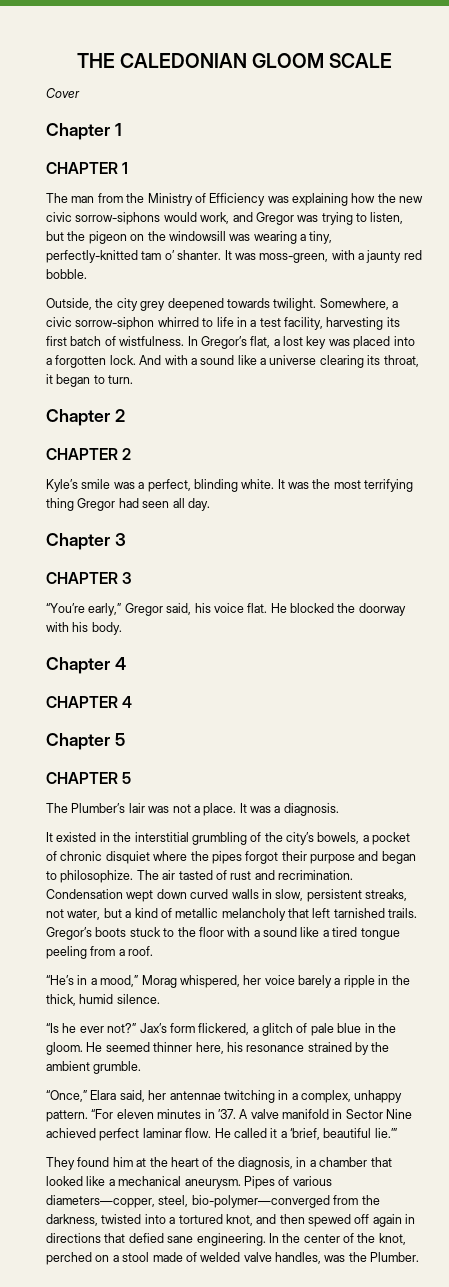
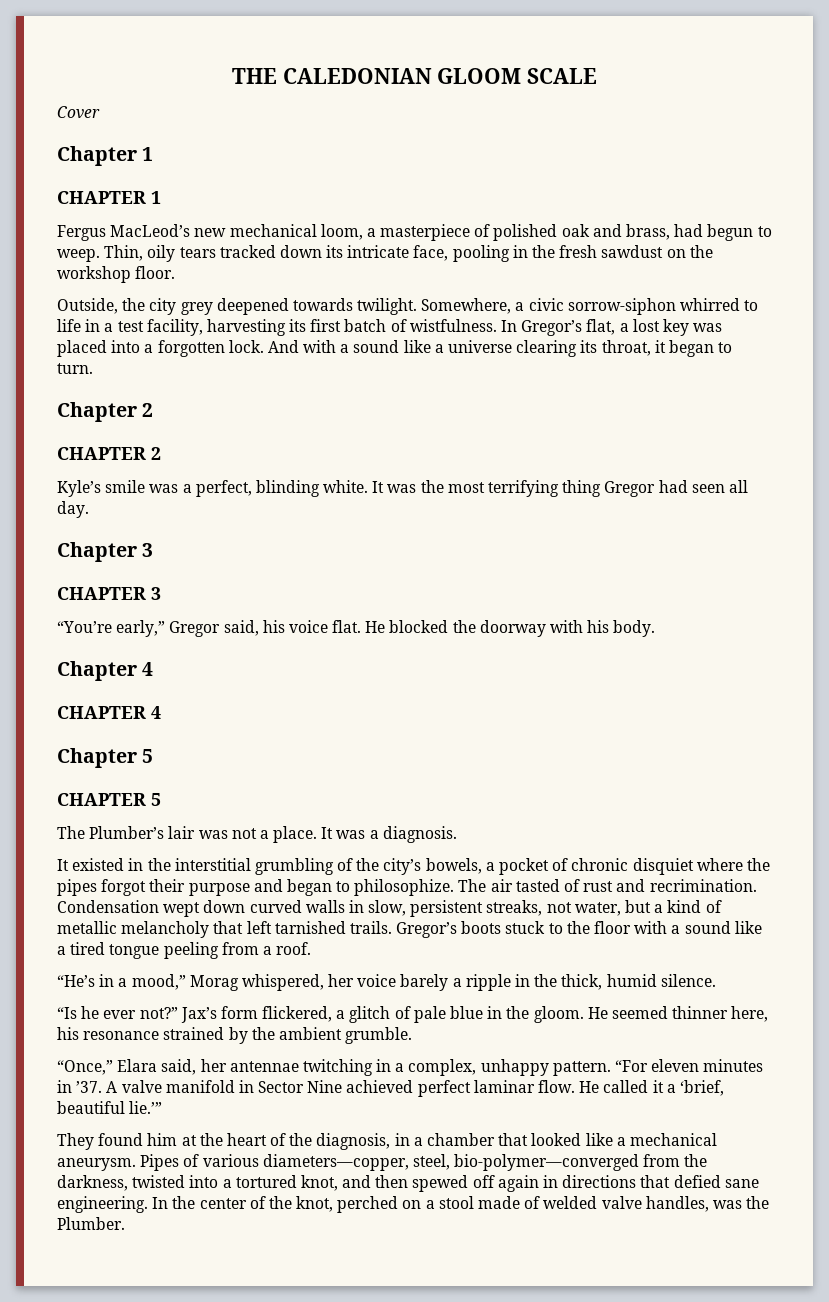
[46,193,424,206] [46,212,404,225] [46,231,333,244] [46,250,422,263] [46,269,87,279] The man from the Ministry of Efficiency was explaining how the new civic sorrow-siphons would work, and Gregor was trying to listen, but the pigeon on the windowsill was wearing a tiny, perfectly-knitted tam o’ shanter. It was moss-green, with a jaunty red bobble. -> [57,224,772,241] [57,245,713,262] [57,266,176,283] Fergus MacLeod’s new mechanical loom, a masterpiece of polished oak and brass, had begun to weep. Thin, oily tears tracked down its intricate face, pooling in the fresh sawdust on the workshop floor.

